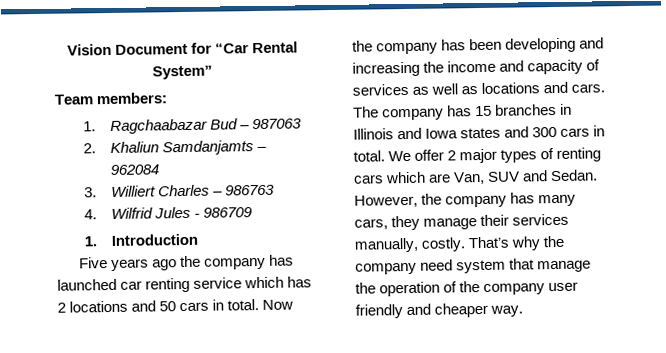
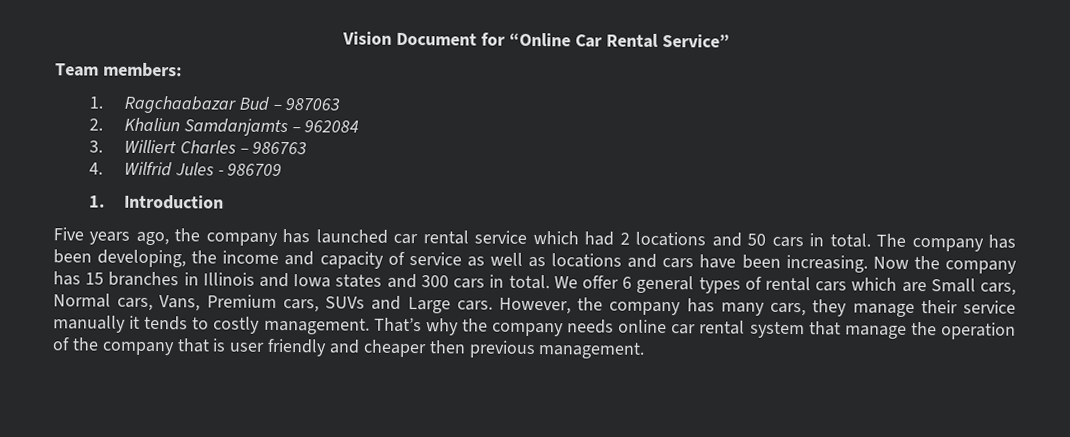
[215,41,299,54] [152,65,213,80] “Car Rental System” -> [509,32,730,48] “Online Car Rental Service”
[151,259,177,271] ago -> [135,231,169,246] ago,
[145,277,191,293] renting -> [422,230,469,245] rental
[287,276,313,288] has -> [584,231,615,246] had
[262,299,294,310] [352,40,373,52] Now the -> [876,233,907,247] The
[505,37,605,53] [352,61,420,77] developing and increasing -> [97,249,187,268] developing,
[352,83,409,96] services -> [408,252,462,266] service
[571,83,606,93] [353,106,379,118] cars. The -> [662,254,940,273] cars have been increasing. Now the
[447,148,498,164] 2 major -> [622,275,695,294] 6 general
[556,147,602,162] renting -> [764,276,811,292] rental
[453,169,599,185] Van, SUV and Sedan. -> [930,278,1017,296] [53,293,493,314] Small cars, Normal cars, Vans, Premium cars, SUVs and Large cars.
[512,213,570,226] [354,235,565,253] [355,259,454,275] services manually, costly. That’s why the company need -> [962,300,1016,314] [53,315,746,337] service manually it tends to costly management. That’s why the company needs online car rental
(546, 289) none -> [176,338,227,353] that is
[490,305,524,317] way. -> [428,340,646,359] then previous management.

